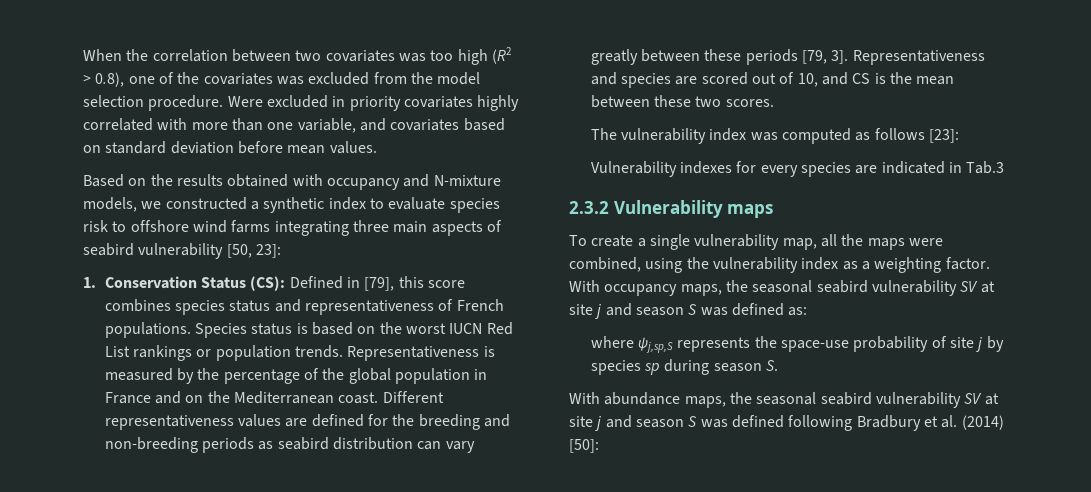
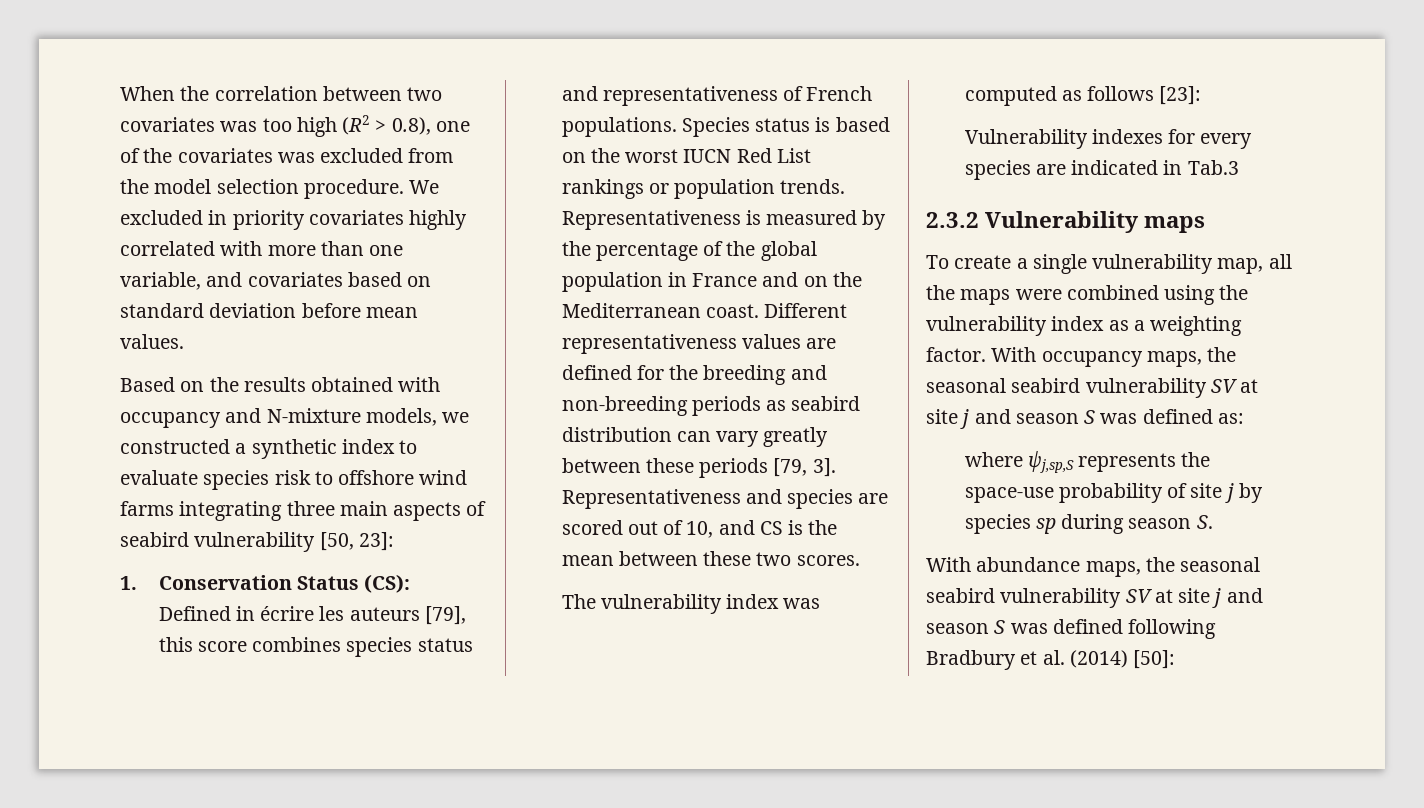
[227,96,263,107] Were -> [409,180,440,194] We
(360, 282) none -> [260,606,420,621] écrire les auteurs
[569,257,641,272] combined, -> [1066,285,1159,300] combined

